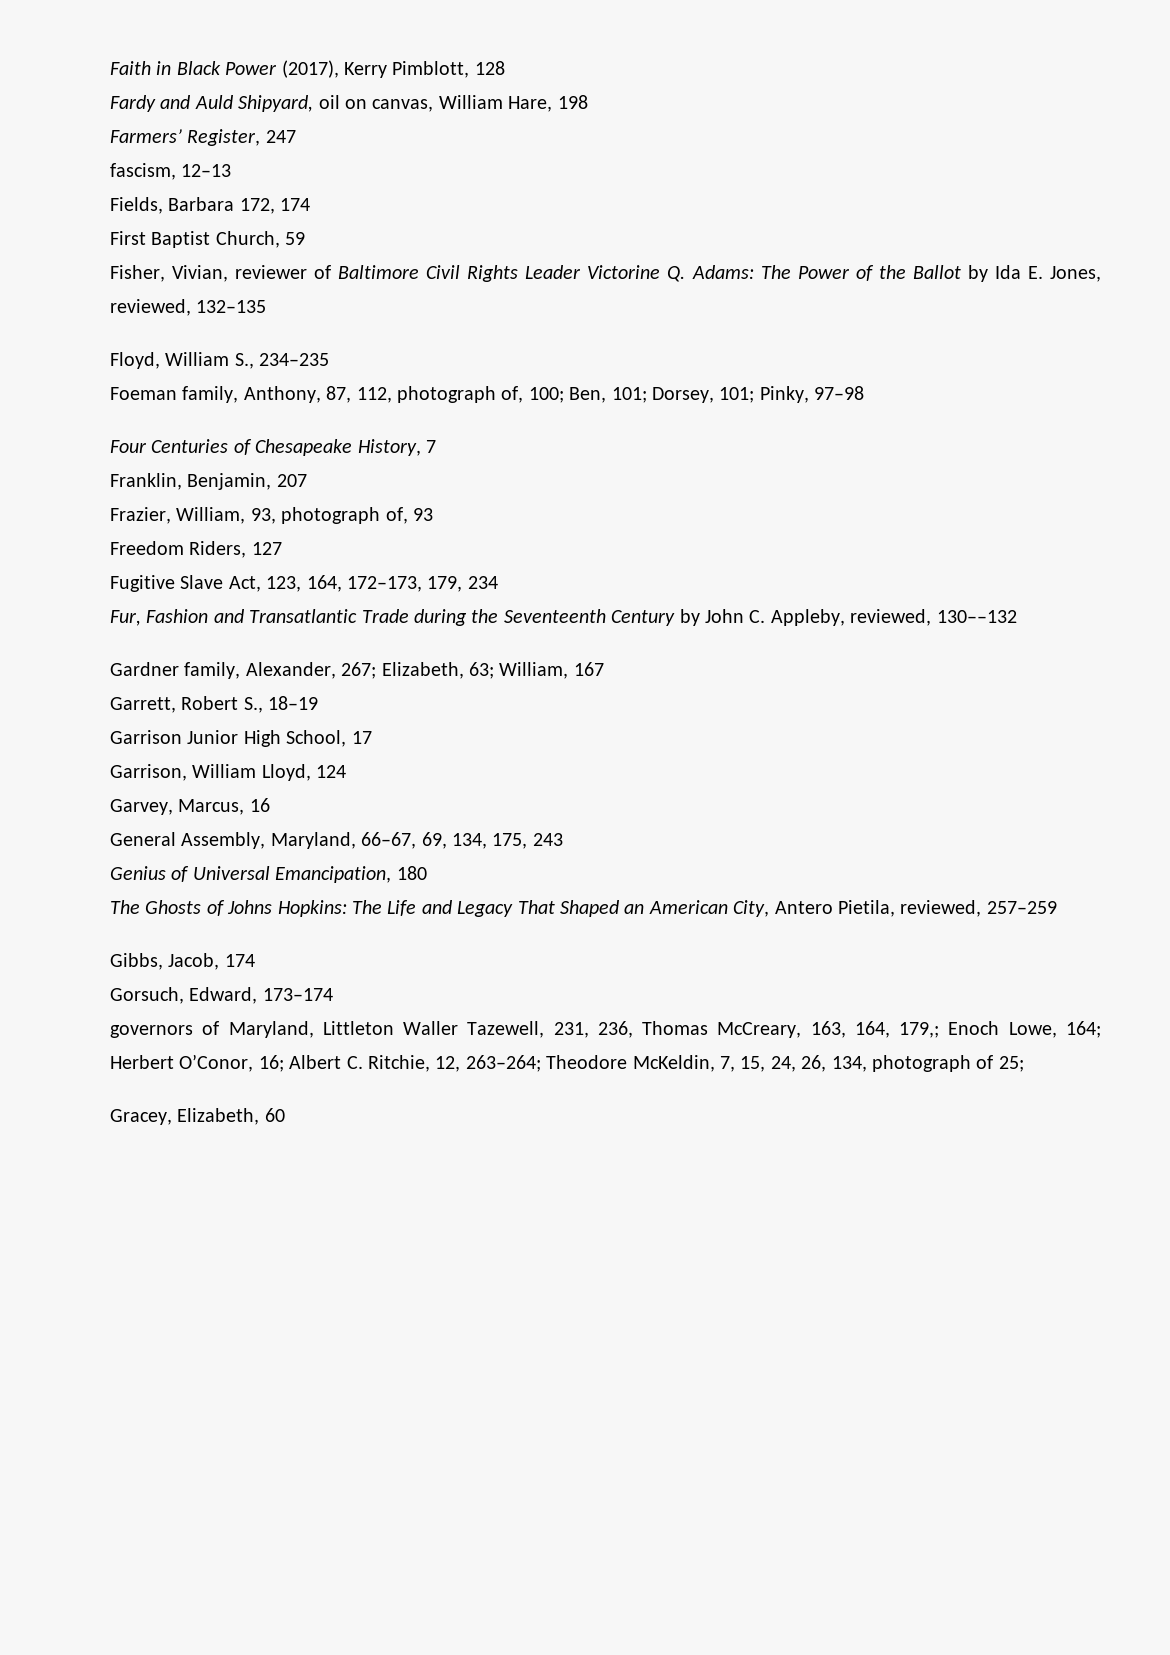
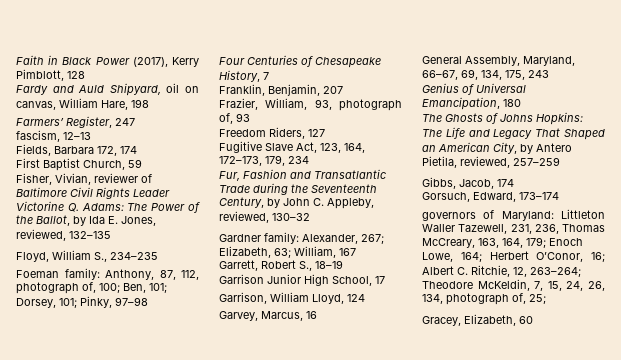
[912,265,961,279] Ballot -> [36,215,70,226] Ballot,
[182,386,239,403] family, -> [64,268,100,280] family:
[611,610,676,626] Century -> [219,197,264,208] Century,
[936,610,1017,623] 130––132 -> [272,213,310,221] 130–32
[184,662,241,679] family, -> [264,232,299,244] family:
(770, 908) none -> [520,144,533,154] by
[228,1021,314,1038] Maryland, -> [501,211,554,221] Maryland:
[899,1022,940,1038] 179,; -> [526,237,546,248] 179;
[976,1055,994,1069] of -> [512,293,526,304] of,

